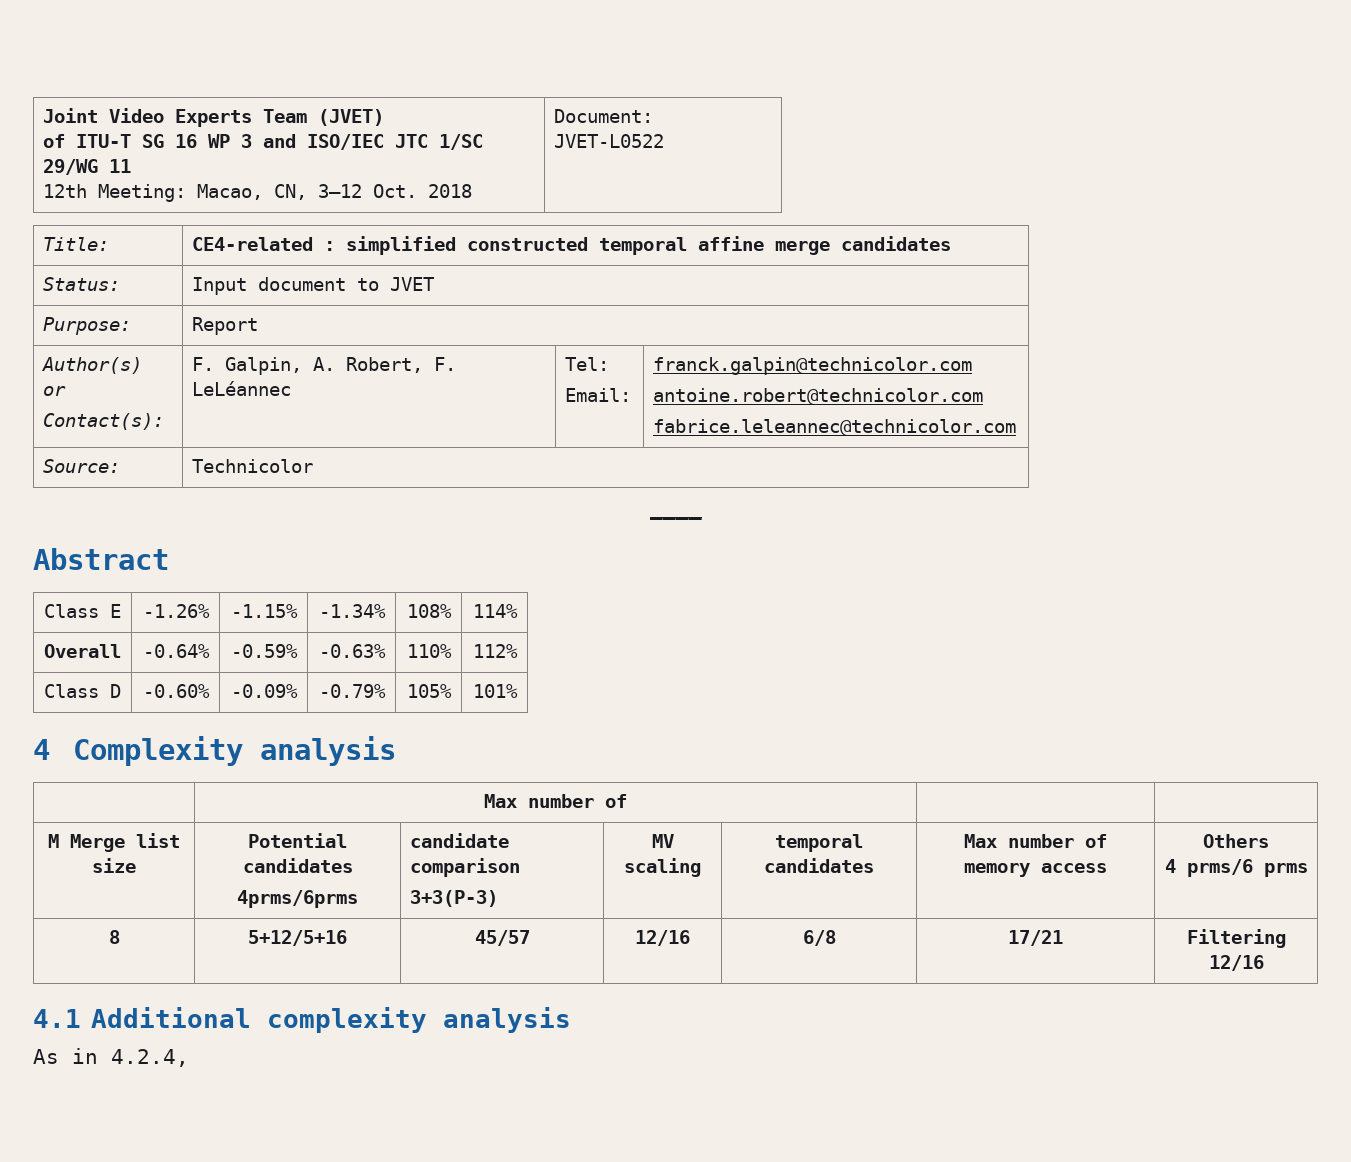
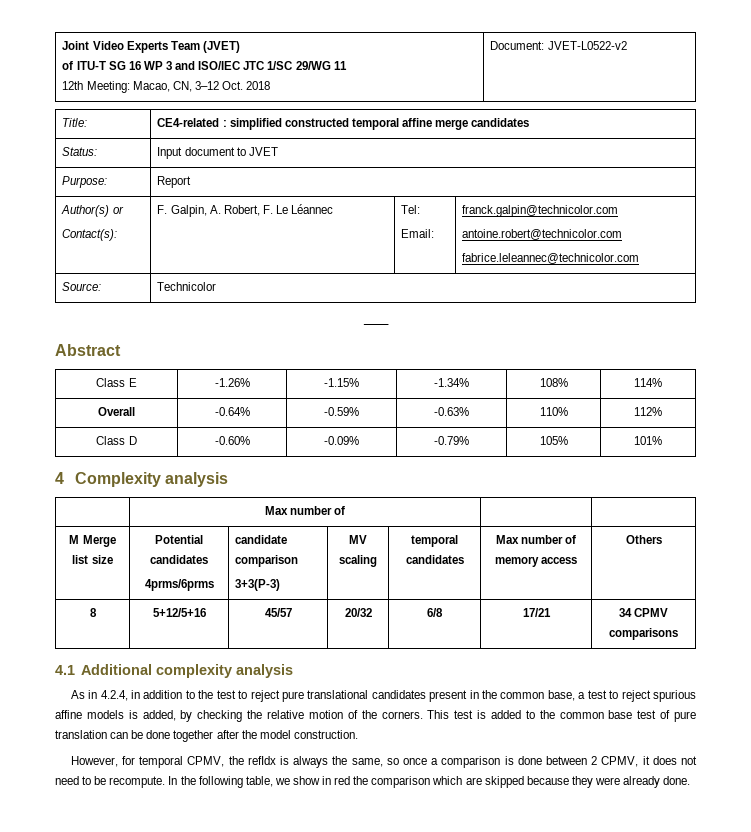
[554,134,665,148] JVET-L0522 -> [547,41,627,50] JVET-L0522-v2
[192,381,292,396] LeLéannec -> [276,204,334,214] Le Léannec
[1164,859,1308,877] // 4 prms/6 prms -> (662, 539) none
[635,930,690,946] 12/16 -> [344,608,372,617] 20/32
[1186,929,1286,948] [1208,955,1264,971] Filtering 12/16 -> [618,608,669,617] [609,628,678,640] 34 CPMV comparisons
(189, 1058) none -> [131,690,696,702] [55,710,697,722] [55,730,358,742] [70,756,698,768] [55,776,691,788] in addition to the test to reject pure translational candidates present in the common base, a test to reject spurious affine models is added, by checking the relative motion of the corners. This test is added to the common base test of pure translation can be done together after the model construction. // However, for temporal CPMV, the refIdx is always the same, so once a comparison is done between 2 CPMV, it does not need to be recompute. In the following table, we show in red the comparison which are skipped because they were already done.

